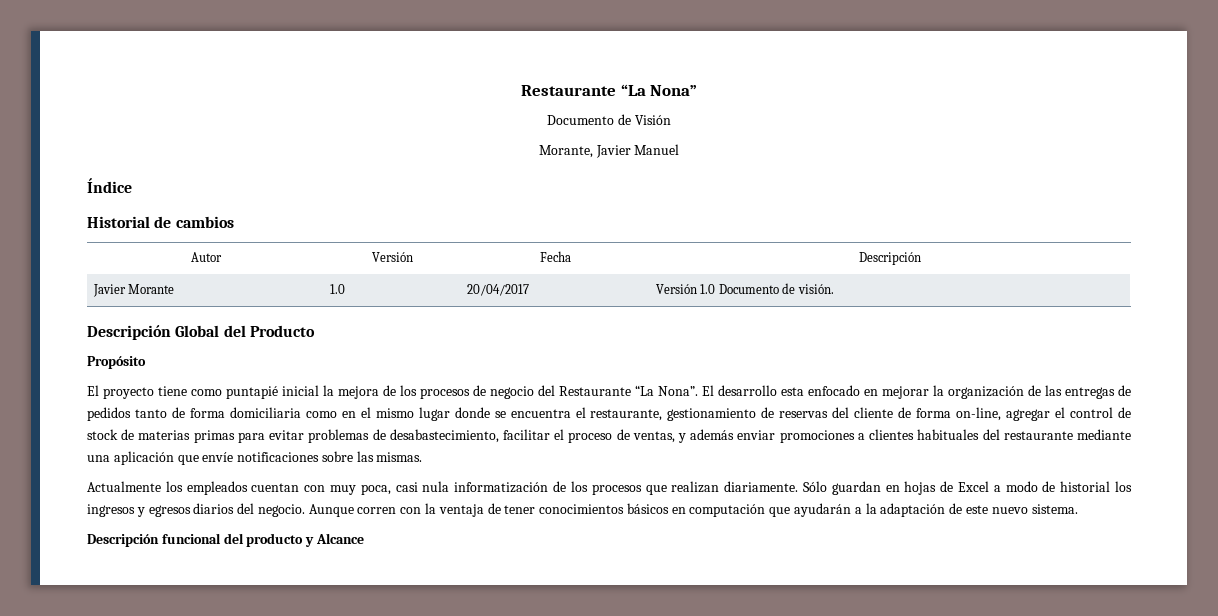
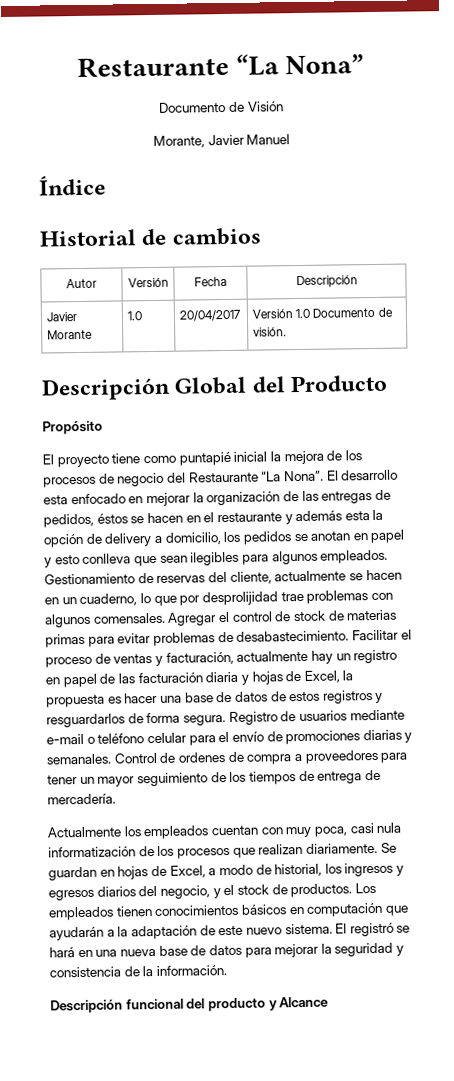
[87,407,1051,421] pedidos tanto de forma domiciliaria como en el mismo lugar donde se encuentra el restaurante, gestionamiento de reservas del cliente de forma on-line, agregar -> [43,509,384,528] [43,529,406,548] [44,549,389,568] [44,569,402,585] [44,590,393,607] [44,612,218,628] pedidos, éstos se hacen en el restaurante y además esta la opción de delivery a domicilio, los pedidos se anotan en papel y esto conlleva que sean ilegibles para algunos empleados. Gestionamiento de reservas del cliente, actualmente se hacen en un cuaderno, lo que por desprolijidad trae problemas con algunos comensales. Agregar
[389,429,550,443] desabastecimiento, facilitar -> [236,629,399,642] desabastecimiento. Facilitar
[632,429,1132,443] [87,451,423,465] ventas, y además enviar promociones a clientes habituales del restaurante mediante una aplicación que envíe notificaciones sobre las mismas. -> [113,649,398,666] [45,670,354,688] [46,690,384,708] [46,709,405,728] [46,729,413,746] [46,749,409,765] [47,769,381,787] [47,793,116,805] ventas y facturación, actualmente hay un registro en papel de las facturación diaria y hojas de Excel, la propuesta es hacer una base de datos de estos registros y resguardarlos de forma segura. Registro de usuarios mediante e-mail o teléfono celular para el envío de promociones diarias y semanales. Control de ordenes de compra a proveedores para tener un mayor seguimiento de los tiempos de entrega de mercadería.
[802,481,827,492] Sólo -> [380,842,397,853] Se
[957,481,989,492] Excel -> [169,865,206,878] Excel,
[1060,481,1111,492] historial -> [274,863,323,877] historial,
[257,503,536,517] negocio. Aunque corren con la ventaja de tener -> [159,883,376,899] [48,906,153,921] negocio, y el stock de productos. Los empleados tienen
(1078, 509) none -> [335,922,411,937] [49,942,405,958] [49,965,227,978] El registró se hará en una nueva base de datos para mejorar la seguridad y consistencia de la información.

